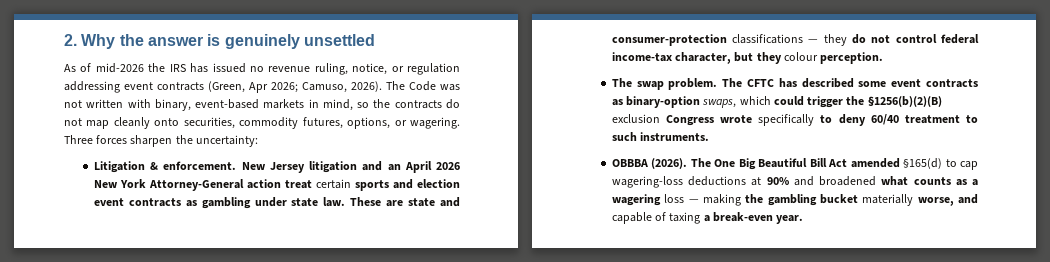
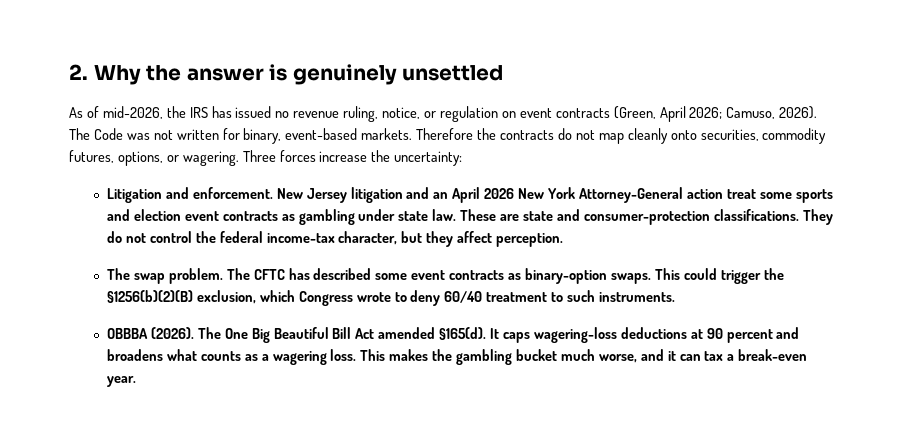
[95,63,144,73] mid-2026 -> [102,106,163,119] mid-2026,
[64,81,120,93] addressing -> [501,111,516,118] on
[249,82,268,93] Apr -> [659,106,686,122] April
[127,99,151,108] with -> [222,128,240,140] for
[263,99,370,111] markets in mind, so -> [361,128,474,140] markets. Therefore
[130,135,173,147] sharpen -> [319,151,368,162] increase
[150,162,159,170] & -> [165,187,189,199] and
[315,179,351,189] certain -> [759,192,792,199] some
[732,34,847,46] classifications — they -> [713,209,833,225] classifications. They
(937, 38) none -> [195,231,216,243] the
[783,52,818,61] colour -> [457,231,493,243] affect
[702,96,771,108] swaps, which -> [610,268,680,284] swaps. This
[611,114,660,123] exclusion -> [196,290,295,304] exclusion, which
[758,114,815,126] specifically -> (391, 297) none
[903,158,978,170] [611,176,877,188] §165(d) to cap wagering-loss deductions at 90% and broadened -> [439,327,800,343] [106,349,163,361] §165(d). It caps wagering-loss deductions at 90 percent and broadens
[664,194,741,206] loss — making -> [330,349,429,361] loss. This makes
[862,194,914,206] materially -> [560,349,595,361] much
[611,212,701,224] capable of taxing -> [667,351,724,361] it can tax

